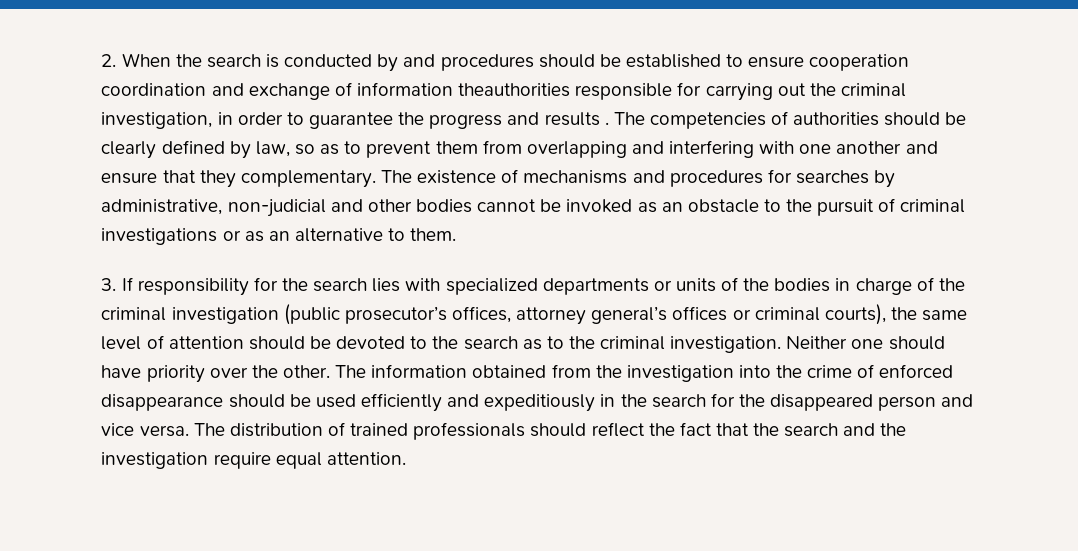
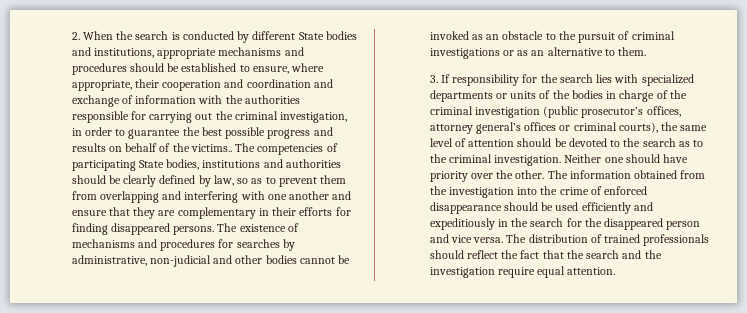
(399, 63) none -> [252,31,357,40] [71,47,282,59] different State bodies and institutions, appropriate mechanisms
[748,54,910,71] ensure cooperation -> [252,63,325,74] [71,79,244,91] ensure, where appropriate, their cooperation and
[458,83,571,97] theauthorities -> [198,95,300,104] with the authorities
(425, 118) none -> [201,127,266,139] best possible
[604,111,789,129] . The competencies of -> [108,143,338,155] [71,159,283,171] on behalf of the victims.. The competencies of participating State bodies, institutions and
[240,170,376,188] complementary. -> [158,207,351,219] [71,223,215,235] are complementary in their efforts for finding disappeared persons.

